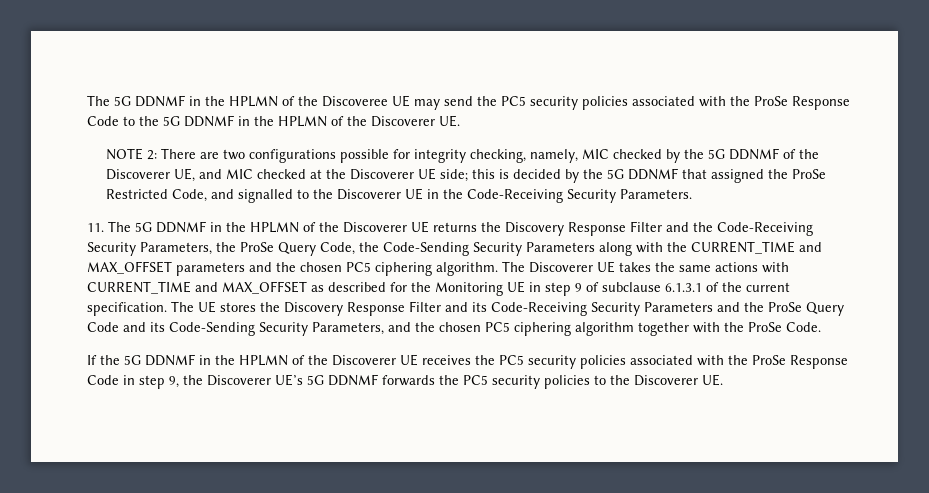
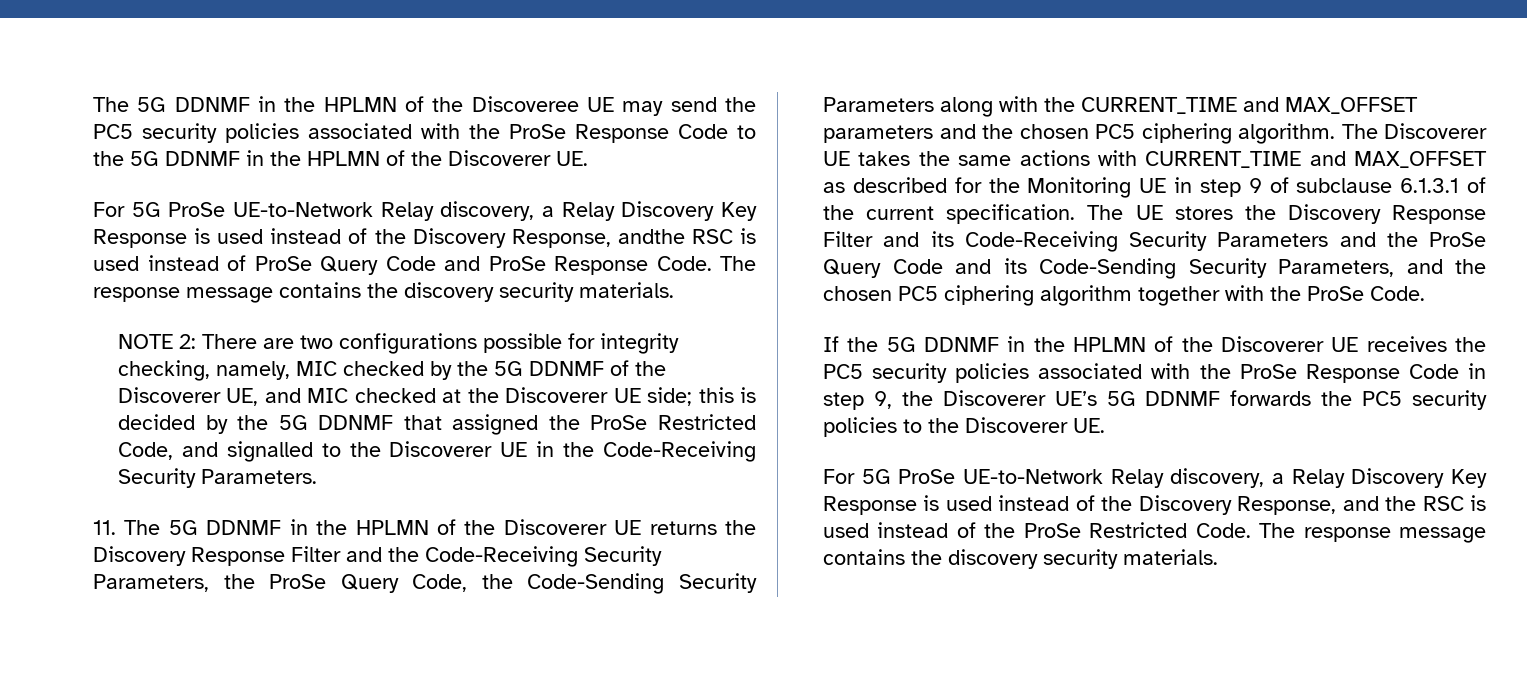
(460, 121) none -> [93,201,757,221] [93,228,756,248] [93,255,756,275] [93,282,675,303] // For 5G ProSe UE-to-Network Relay discovery, a Relay Discovery Key Response is used instead of the Discovery Response, andthe RSC is used instead of ProSe Query Code and ProSe Response Code. The response message contains the discovery security materials.
(723, 380) none -> [823,468,1487,488] [823,495,1486,515] [823,522,1486,543] [823,549,1219,569] // For 5G ProSe UE-to-Network Relay discovery, a Relay Discovery Key Response is used instead of the Discovery Response, and the RSC is used instead of the ProSe Restricted Code. The response message contains the discovery security materials.

